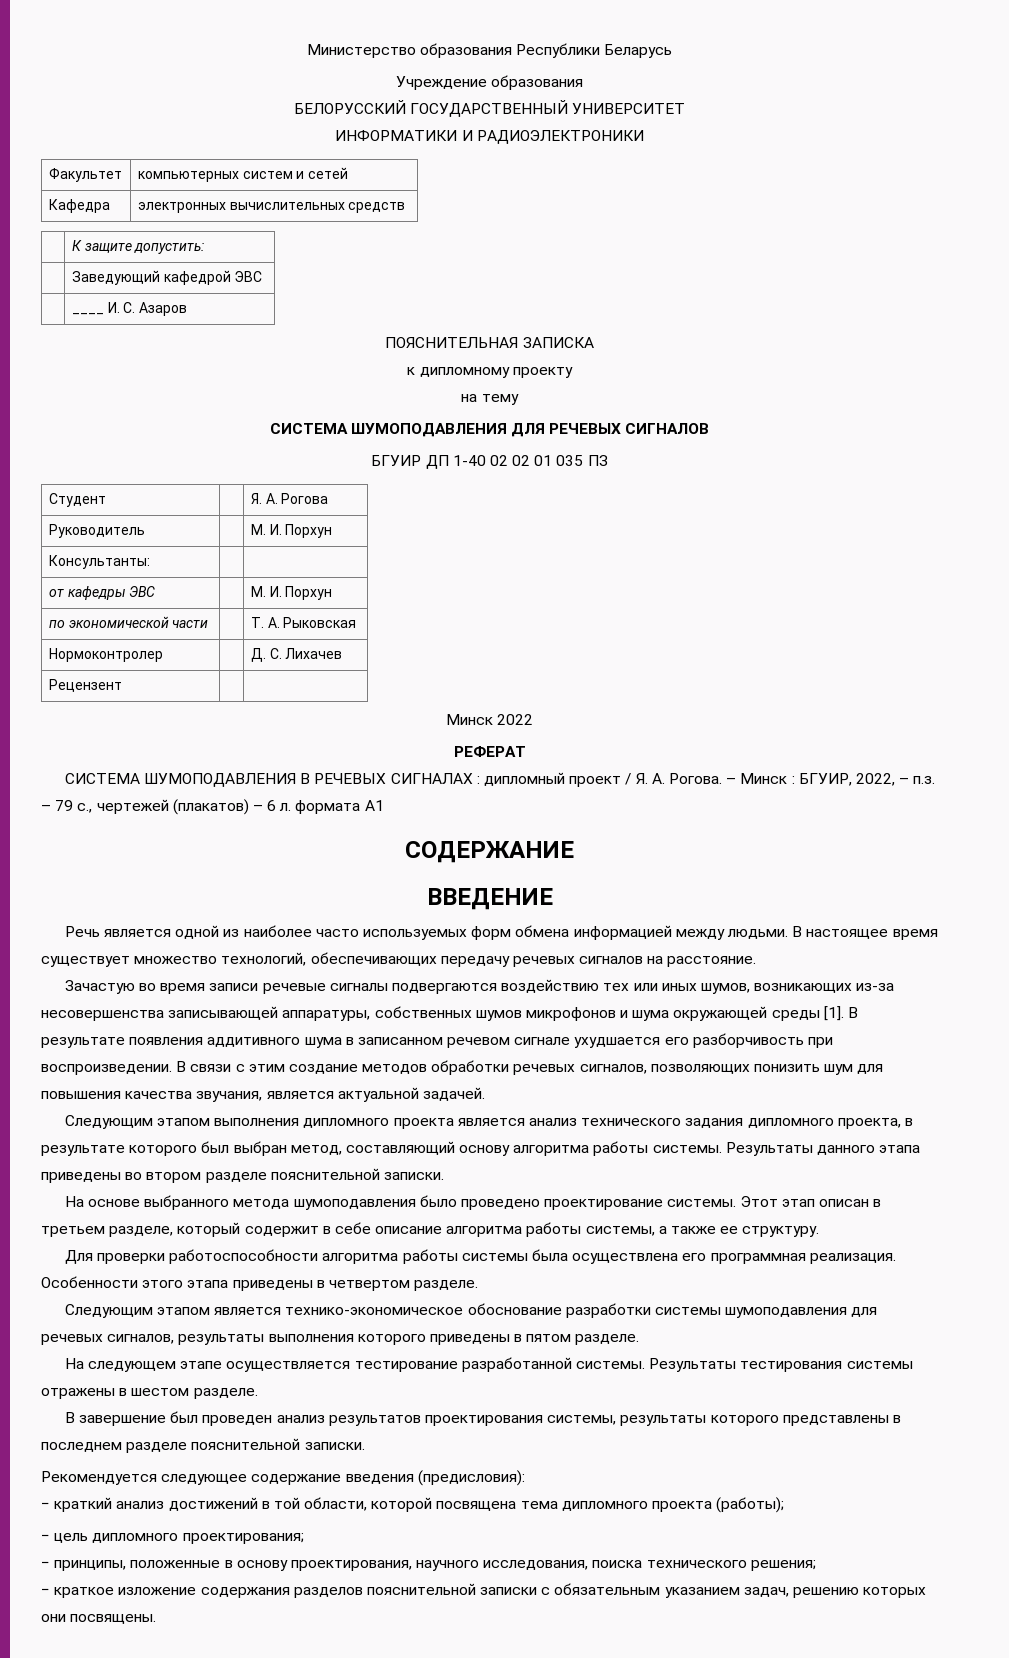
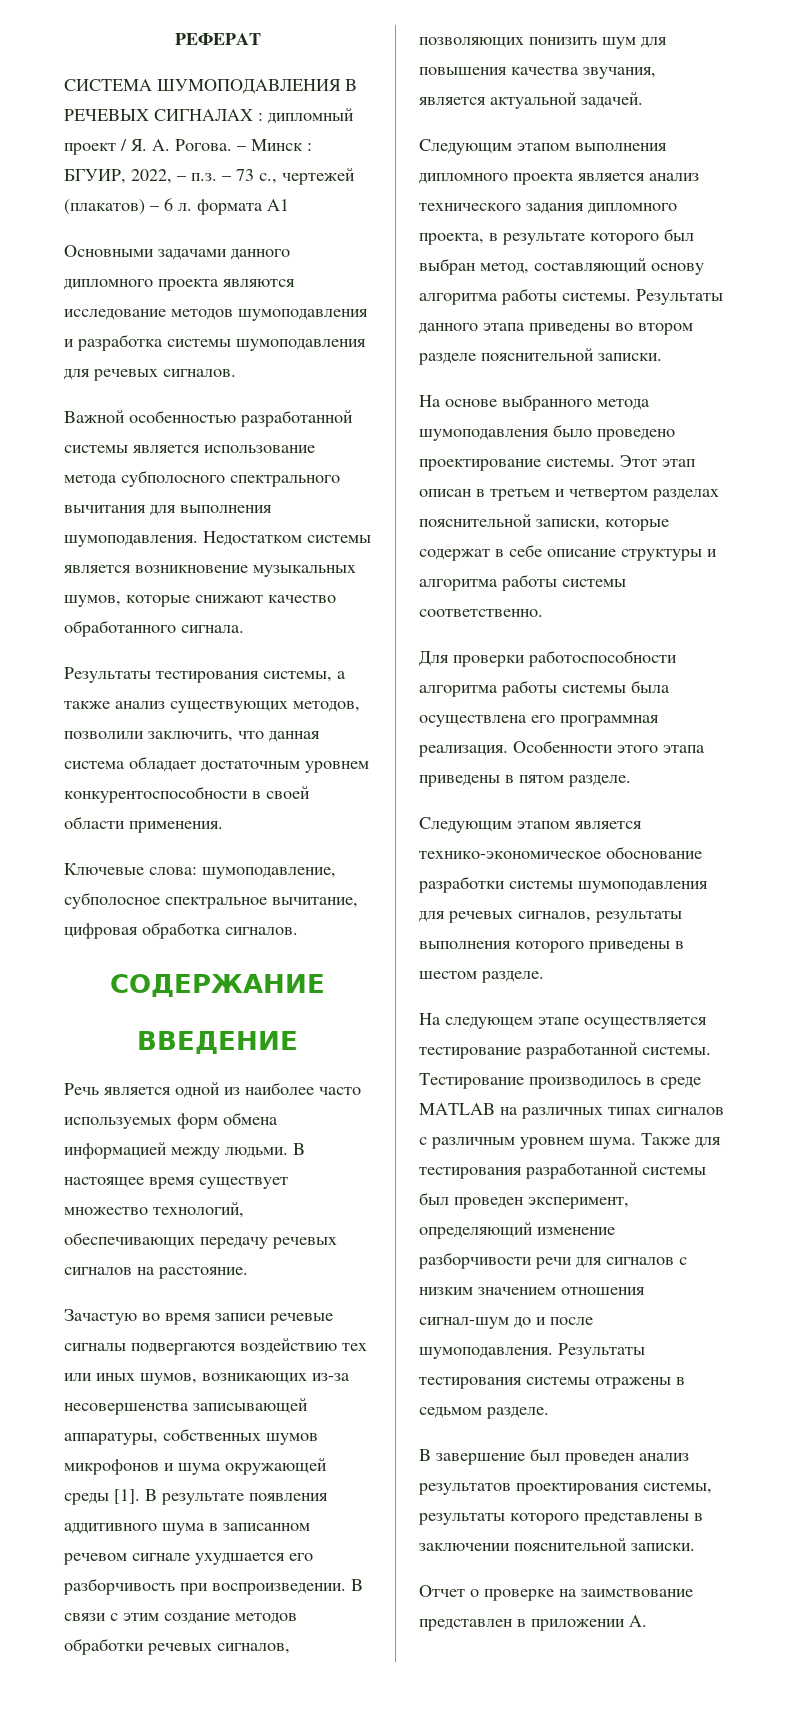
[306,43,673,58] [395,75,584,90] [293,100,686,117] [335,130,644,144] [48,168,122,182] [137,167,349,182] [48,199,110,213] [137,202,406,213] [71,240,205,254] [71,270,263,285] [71,313,104,315] [107,302,188,316] [385,337,594,348] [407,367,573,378] [461,394,519,405] [269,423,710,437] [371,455,608,469] [48,493,106,507] [250,493,329,504] [48,524,145,538] [250,524,333,538] [48,555,150,569] [48,586,156,600] [250,586,333,600] [48,616,209,628] [250,617,357,628] [48,648,163,662] [250,648,343,662] [48,679,122,692] [445,714,534,725] Министерство образования Республики Беларусь // Учреждение образования // БЕЛОРУССКИЙ ГОСУДАРСТВЕННЫЙ УНИВЕРСИТЕТ // ИНФОРМАТИКИ И РАДИОЭЛЕКТРОНИКИ // Факультет | компьютерных систем и сетей // Кафедра | электронных вычислительных средств // | К защите допустить: // | Заведующий кафедрой ЭВС // | ____ И. С. Азаров // ПОЯСНИТЕЛЬНАЯ ЗАПИСКА // к дипломному проекту // на тему // СИСТЕМА ШУМОПОДАВЛЕНИЯ ДЛЯ РЕЧЕВЫХ СИГНАЛОВ // БГУИР ДП 1-40 02 02 01 035 ПЗ // Студент | | Я. А. Рогова // Руководитель | | М. И. Порхун // Консультанты: | | // от кафедры ЭВС | | М. И. Порхун // по экономической части | | Т. А. Рыковская // Нормоконтролер | | Д. С. Лихачев // Рецензент | | // Минск 2022 // -> (174, 39) none
[55,800,74,811] 79 -> [236,169,254,181] 73
(384, 805) none -> [64,245,290,260] [64,279,295,291] [64,309,368,321] [64,334,366,351] [64,369,236,381] [64,410,353,427] [64,445,315,453] [64,470,340,487] [64,505,272,516] [64,531,371,547] [64,565,356,577] [64,595,336,607] [64,620,244,637] [64,667,346,683] [64,701,360,713] [64,731,320,742] [64,756,369,773] [64,786,310,803] [64,816,223,833] [64,863,336,879] [64,892,358,909] [64,922,298,939] // Основными задачами данного дипломного проекта являются исследование методов шумоподавления и разработка системы шумоподавления для речевых сигналов. // Важной особенностью разработанной системы является использование метода субполосного спектрального вычитания для выполнения шумоподавления. Недостатком системы является возникновение музыкальных шумов, которые снижают качество обработанного сигнала. // Результаты тестирования системы, а также анализ существующих методов, позволили заключить, что данная система обладает достаточным уровнем конкурентоспособности в своей области применения. // Ключевые слова: шумоподавление, субполосное спектральное вычитание, цифровая обработка сигналов.
[109,1222,820,1237] разделе, который содержит в себе описание алгоритма работы системы, а также ее структуру. -> [555,489,719,501] [419,514,669,531] [419,544,717,561] [419,574,626,591] [419,609,543,617] и четвертом разделах пояснительной записки, которые содержат в себе описание структуры и алгоритма работы системы соответственно.
[328,1280,410,1291] четвертом -> [519,775,564,783] пятом
[526,1334,572,1342] пятом -> [419,971,477,979] шестом
(646, 1365) none -> [419,1073,701,1089] [419,1103,724,1119] [419,1133,721,1149] [419,1162,706,1179] [419,1192,629,1209] [419,1222,615,1239] [418,1252,687,1269] [419,1287,645,1295] [419,1317,593,1329] [419,1347,553,1359] Тестирование производилось в среде MATLAB на различных типах сигналов с различным уровнем шума. Также для тестирования разработанной системы был проведен эксперимент, определяющий изменение разборчивости речи для сигналов с низким значением отношения сигнал-шум до и после шумоподавления.
[131,1388,190,1396] шестом -> [419,1407,482,1418] седьмом
[41,1438,365,1453] [41,1470,525,1486] [41,1497,785,1513] [41,1533,304,1544] [41,1560,816,1571] [41,1583,927,1598] [41,1614,157,1624] последнем разделе пояснительной записки. // Рекомендуется следующее содержание введения (предисловия): // − краткий анализ достижений в той области, которой посвящена тема дипломного проекта (работы); // − цель дипломного проектирования; // − принципы, положенные в основу проектирования, научного исследования, поиска технического решения; // − краткое изложение содержания разделов пояснительной записки с обязательным указанием задач, решению которых они посвящены. -> [419,1538,695,1551] [419,1585,693,1601] [419,1615,647,1631] заключении пояснительной записки. // Отчет о проверке на заимствование представлен в приложении А.

